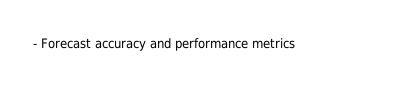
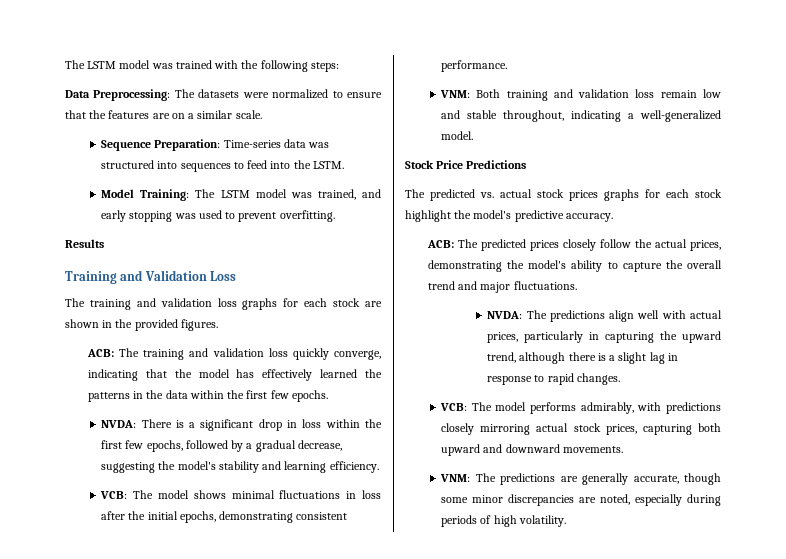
[33,38,295,51] - Forecast accuracy and performance metrics -> [65,60,339,72] [65,89,382,101] [65,110,262,119] [101,139,330,151] [101,160,344,172] [101,189,382,201] [101,210,335,222] [65,239,104,248] [65,270,237,284] [65,298,382,310] [65,319,218,331] [86,348,381,360] [87,369,382,381] [87,390,328,402] [101,419,382,431] [101,440,342,452] [101,461,379,473] [100,490,381,499] [101,511,348,523] [441,60,508,72] [440,89,721,101] [441,110,721,122] [441,131,474,140] [405,160,527,169] [405,189,722,201] [405,210,613,222] [426,239,721,251] [427,260,722,272] [427,281,577,293] [487,310,722,322] [487,331,721,343] [487,352,678,364] [487,373,620,385] [440,402,721,414] [441,423,721,435] [441,444,623,456] [440,473,721,485] [441,494,721,506] [441,515,566,527] The LSTM model was trained with the following steps: // Data Preprocessing: The datasets were normalized to ensure that the features are on a similar scale. // Sequence Preparation: Time-series data was structured into sequences to feed into the LSTM. // Model Training: The LSTM model was trained, and early stopping was used to prevent overfitting. // Results // Training and Validation Loss // The training and validation loss graphs for each stock are shown in the provided figures. // ACB: The training and validation loss quickly converge, indicating that the model has effectively learned the patterns in the data within the first few epochs. // NVDA: There is a significant drop in loss within the first few epochs, followed by a gradual decrease, suggesting the model's stability and learning efficiency. // VCB: The model shows minimal fluctuations in loss after the initial epochs, demonstrating consistent performance. // VNM: Both training and validation loss remain low and stable throughout, indicating a well-generalized model. // Stock Price Predictions // The predicted vs. actual stock prices graphs for each stock highlight the model's predictive accuracy. // ACB: The predicted prices closely follow the actual prices, demonstrating the model's ability to capture the overall trend and major fluctuations. // NVDA: The predictions align well with actual prices, particularly in capturing the upward trend, although there is a slight lag in response to rapid changes. // VCB: The model performs admirably, with predictions closely mirroring actual stock prices, capturing both upward and downward movements. // VNM: The predictions are generally accurate, though some minor discrepancies are noted, especially during periods of high volatility.

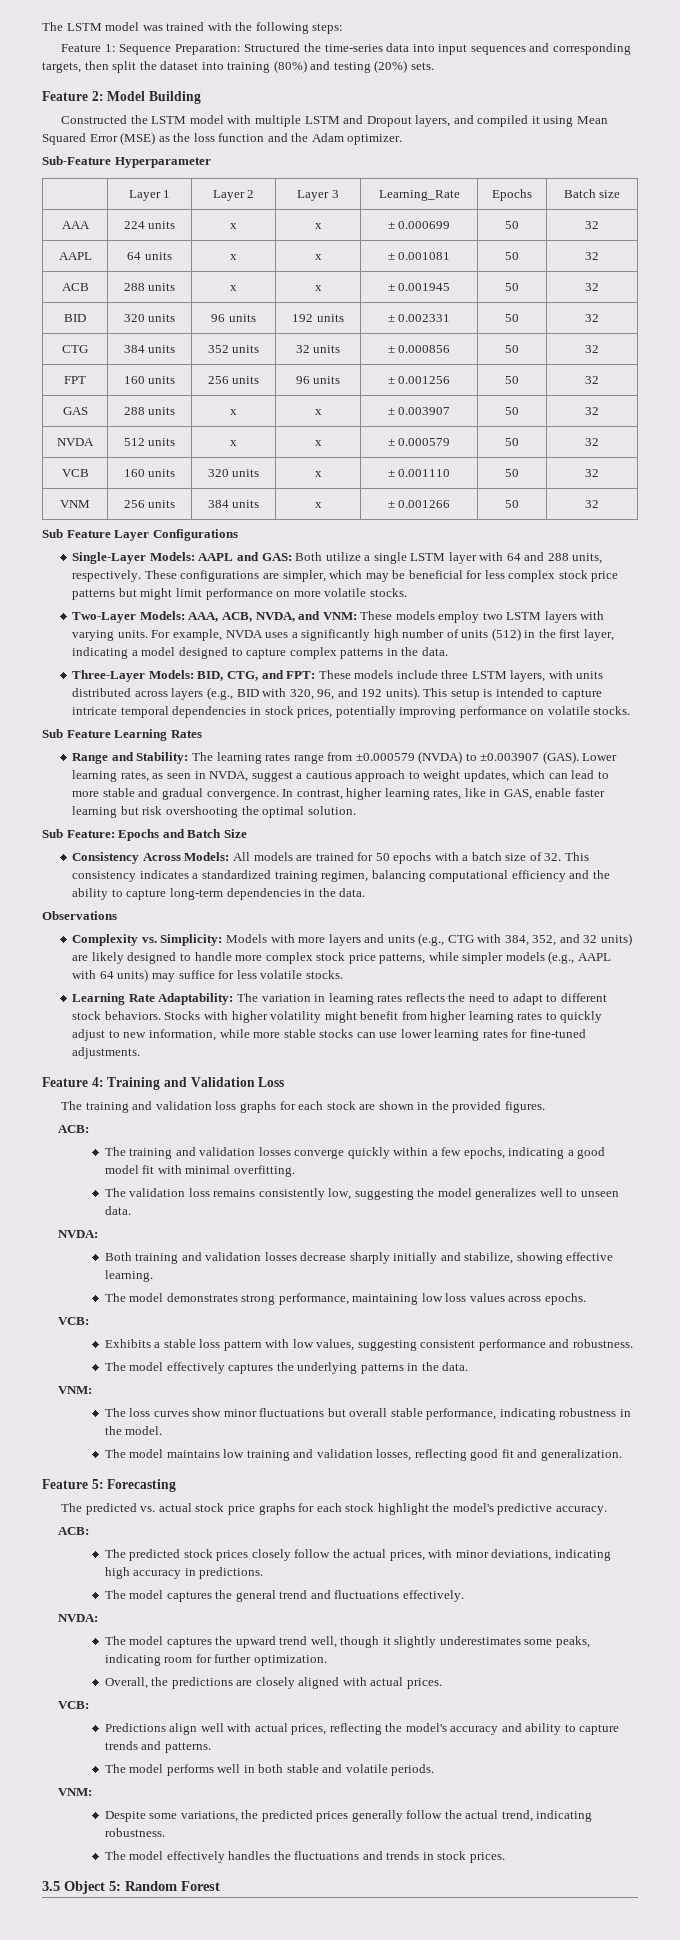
[65,89,382,101] [65,110,262,119] [101,139,330,151] [101,160,344,172] [101,189,382,201] [101,210,335,222] [65,239,104,248] Data Preprocessing: The datasets were normalized to ensure that the features are on a similar scale. // Sequence Preparation: Time-series data was structured into sequences to feed into the LSTM. // Model Training: The LSTM model was trained, and early stopping was used to prevent overfitting. // Results // -> [61,43,631,55] [42,60,434,73] [42,91,201,104] [61,115,608,127] [42,132,403,145] [42,156,211,168] [128,190,171,201] [212,190,255,201] [297,190,339,201] [378,190,460,201] [492,189,532,201] [563,189,621,198] [61,221,90,229] [123,221,176,229] [230,223,237,229] [314,223,322,229] [387,221,451,229] [505,221,519,229] [585,221,599,229] [58,252,92,260] [127,252,172,260] [230,254,237,260] [314,254,322,260] [387,252,451,260] [505,252,519,260] [585,252,599,260] [61,283,89,291] [123,283,176,291] [230,285,237,291] [314,285,322,291] [387,283,451,291] [505,283,519,291] [585,283,599,291] [64,314,86,322] [123,314,176,322] [211,314,256,322] [292,314,344,322] [387,314,451,322] [505,314,519,322] [585,314,599,322] [62,345,88,353] [123,345,176,353] [207,345,260,353] [295,345,341,353] [387,345,451,353] [505,345,519,353] [585,345,599,353] [64,376,86,384] [123,376,176,384] [207,376,260,384] [295,376,341,384] [387,376,451,384] [505,376,519,384] [585,376,599,384] [62,407,88,415] [123,407,176,415] [230,409,237,415] [314,409,322,415] [387,407,451,415] [505,407,519,415] [585,407,599,415] [57,438,94,446] [123,438,176,446] [230,440,237,446] [314,440,322,446] [387,438,451,446] [505,438,519,446] [585,438,599,446] [61,469,89,477] [123,469,176,477] [207,469,260,477] [314,471,322,477] [387,469,451,477] [505,469,519,477] [585,469,599,477] [60,500,90,508] [123,500,176,508] [207,500,260,508] [314,502,322,508] [387,500,451,508] [505,500,519,508] [585,500,599,508] [42,529,238,541] [72,552,603,564] [72,570,619,582] [72,588,407,600] [72,611,605,623] [72,628,614,641] [72,647,448,659] [72,670,604,682] [72,687,602,700] [72,706,631,718] [42,729,202,741] [72,751,618,764] [72,770,609,782] [72,788,605,800] [72,806,356,818] [42,829,247,841] [72,852,589,864] [72,870,610,882] [72,888,366,900] [42,911,117,920] [72,933,632,946] [72,951,611,964] [72,969,343,982] [72,993,607,1005] [72,1011,603,1023] [72,1029,586,1041] [72,1047,141,1059] [42,1077,104,1087] Feature 1: Sequence Preparation: Structured the time-series data into input sequences and corresponding targets, then split the dataset into training (80%) and testing (20%) sets. // Feature 2: Model Building // Constructed the LSTM model with multiple LSTM and Dropout layers, and compiled it using Mean Squared Error (MSE) as the loss function and the Adam optimizer. // Sub-Feature Hyperparameter // | Layer 1 | Layer 2 | Layer 3 | Learning_Rate | Epochs | Batch size // AAA | 224 units | x | x | ± 0.000699 | 50 | 32 // AAPL | 64 units | x | x | ± 0.001081 | 50 | 32 // ACB | 288 units | x | x | ± 0.001945 | 50 | 32 // BID | 320 units | 96 units | 192 units | ± 0.002331 | 50 | 32 // CTG | 384 units | 352 units | 32 units | ± 0.000856 | 50 | 32 // FPT | 160 units | 256 units | 96 units | ± 0.001256 | 50 | 32 // GAS | 288 units | x | x | ± 0.003907 | 50 | 32 // NVDA | 512 units | x | x | ± 0.000579 | 50 | 32 // VCB | 160 units | 320 units | x | ± 0.001110 | 50 | 32 // VNM | 256 units | 384 units | x | ± 0.001266 | 50 | 32 // Sub Feature Layer Configurations // Single-Layer Models: AAPL and GAS: Both utilize a single LSTM layer with 64 and 288 units, respectively. These configurations are simpler, which may be beneficial for less complex stock price patterns but might limit performance on more volatile stocks. // Two-Layer Models: AAA, ACB, NVDA, and VNM: These models employ two LSTM layers with varying units. For example, NVDA uses a significantly high number of units (512) in the first layer, indicating a model designed to capture complex patterns in the data. // Three-Layer Models: BID, CTG, and FPT: These models include three LSTM layers, with units distributed across layers (e.g., BID with 320, 96, and 192 units). This setup is intended to capture intricate temporal dependencies in stock prices, potentially improving performance on volatile stocks. // Sub Feature Learning Rates // Range and Stability: The learning rates range from ±0.000579 (NVDA) to ±0.003907 (GAS). Lower learning rates, as seen in NVDA, suggest a cautious approach to weight updates, which can lead to more stable and gradual convergence. In contrast, higher learning rates, like in GAS, enable faster learning but risk overshooting the optimal solution. // Sub Feature: Epochs and Batch Size // Consistency Across Models: All models are trained for 50 epochs with a batch size of 32. This consistency indicates a standardized training regimen, balancing computational efficiency and the ability to capture long-term dependencies in the data. // Observations // Complexity vs. Simplicity: Models with more layers and units (e.g., CTG with 384, 352, and 32 units) are likely designed to handle more complex stock price patterns, while simpler models (e.g., AAPL with 64 units) may suffice for less volatile stocks. // Learning Rate Adaptability: The variation in learning rates reflects the need to adapt to different stock behaviors. Stocks with higher volatility might benefit from higher learning rates to quickly adjust to new information, while more stable stocks can use lower learning rates for fine-tuned adjustments. // Feature 4:
[119,348,381,360] [87,369,382,381] [87,390,328,402] [101,419,382,431] [101,440,342,452] [101,461,379,473] [100,490,381,499] [101,511,348,523] [441,60,508,72] [440,89,721,101] [441,110,721,122] [441,131,474,140] [405,160,527,169] The training and validation loss quickly converge, indicating that the model has effectively learned the patterns in the data within the first few epochs. // NVDA: There is a significant drop in loss within the first few epochs, followed by a gradual decrease, suggesting the model's stability and learning efficiency. // VCB: The model shows minimal fluctuations in loss after the initial epochs, demonstrating consistent performance. // VNM: Both training and validation loss remain low and stable throughout, indicating a well-generalized model. // Stock Price Predictions -> [104,1147,606,1159] [104,1165,295,1177] [104,1188,619,1200] [104,1206,131,1215] [58,1230,99,1238] [104,1252,614,1264] [104,1270,153,1282] [104,1293,586,1305] [58,1317,90,1325] [104,1339,633,1351] [104,1362,469,1374] [58,1386,93,1394] [104,1408,631,1420] [104,1426,163,1435] [104,1449,622,1461] [42,1479,177,1492] // The training and validation losses converge quickly within a few epochs, indicating a good model fit with minimal overfitting. // The validation loss remains consistently low, suggesting the model generalizes well to unseen data. // NVDA: // Both training and validation losses decrease sharply initially and stabilize, showing effective learning. // The model demonstrates strong performance, maintaining low loss values across epochs. // VCB: // Exhibits a stable loss pattern with low values, suggesting consistent performance and robustness. // The model effectively captures the underlying patterns in the data. // VNM: // The loss curves show minor fluctuations but overall stable performance, indicating robustness in the model. // The model maintains low training and validation losses, reflecting good fit and generalization. // Feature 5: Forecasting
[569,190,598,201] prices -> [227,1504,255,1515] price
[457,239,526,251] The predicted -> [104,1549,213,1561] // The predicted stock
[427,260,722,272] [427,281,577,293] [487,310,605,322] demonstrating the model's ability to capture the overall trend and major fluctuations. // NVDA: The predictions -> [428,1549,611,1561] [104,1567,264,1579] [104,1590,464,1602] [58,1614,99,1622] [104,1636,590,1648] [104,1654,327,1666] [104,1677,442,1689] [58,1701,90,1709] [104,1723,166,1732] with minor deviations, indicating high accuracy in predictions. // The model captures the general trend and fluctuations effectively. // NVDA: // The model captures the upward trend well, though it slightly underestimates some peaks, indicating room for further optimization. // Overall, the predictions are closely aligned with actual prices. // VCB: // Predictions
[524,331,721,343] [487,352,678,364] [487,373,620,385] [440,402,721,414] [441,423,721,435] [441,444,623,456] [440,473,721,485] [441,494,721,506] [441,515,566,527] particularly in capturing the upward trend, although there is a slight lag in response to rapid changes. // VCB: The model performs admirably, with predictions closely mirroring actual stock prices, capturing both upward and downward movements. // VNM: The predictions are generally accurate, though some minor discrepancies are noted, especially during periods of high volatility. -> [329,1723,620,1735] [104,1741,211,1753] [104,1764,435,1776] [58,1788,93,1796] [104,1810,593,1822] [104,1828,165,1837] [104,1851,505,1863] [42,1881,220,1894] reflecting the model's accuracy and ability to capture trends and patterns. // The model performs well in both stable and volatile periods. // VNM: // Despite some variations, the predicted prices generally follow the actual trend, indicating robustness. // The model effectively handles the fluctuations and trends in stock prices. // 3.5 Object 5: Random Forest

